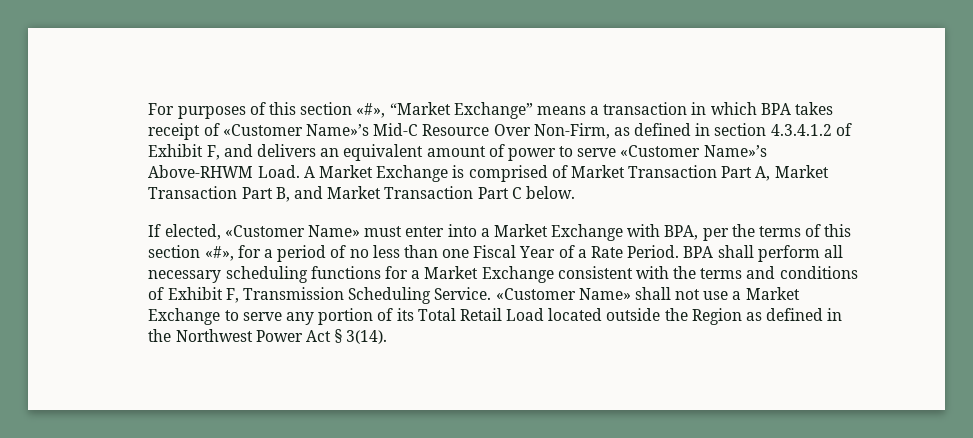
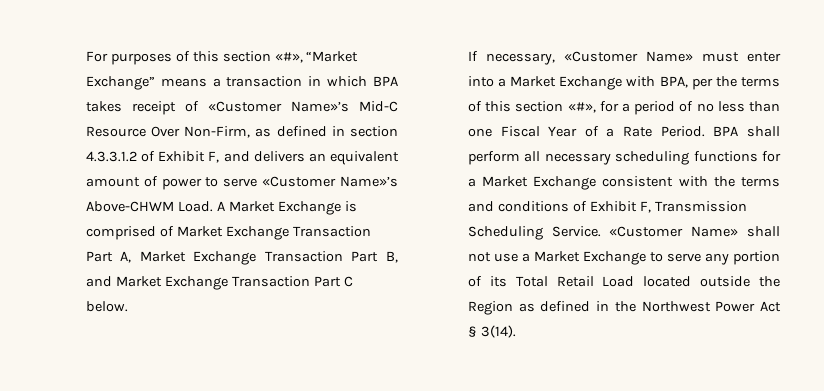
[770,124,832,136] 4.3.4.1.2 -> [85,151,137,162] 4.3.3.1.2
[148,165,254,178] Above-RHWM -> [85,201,174,212] Above-CHWM
(625, 171) none -> [225,226,289,240] Exchange
(829, 171) none -> [193,251,257,265] Exchange
(382, 192) none -> [164,276,228,290] Exchange
[164,224,221,240] elected, -> [485,53,555,65] necessary,

